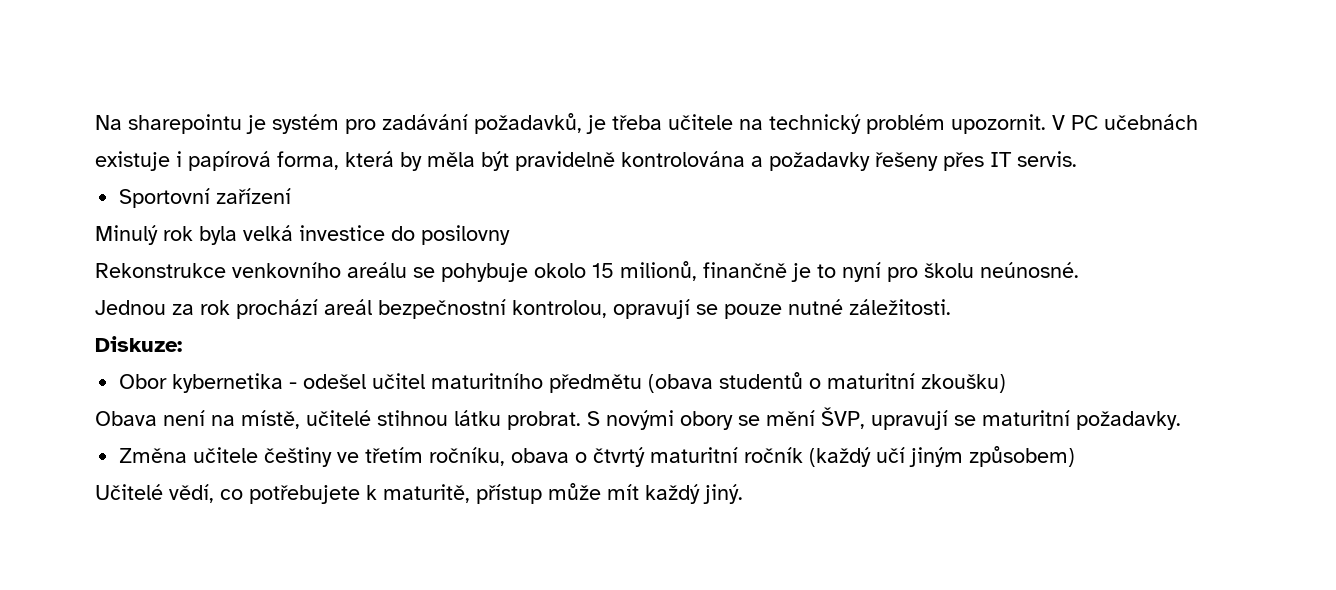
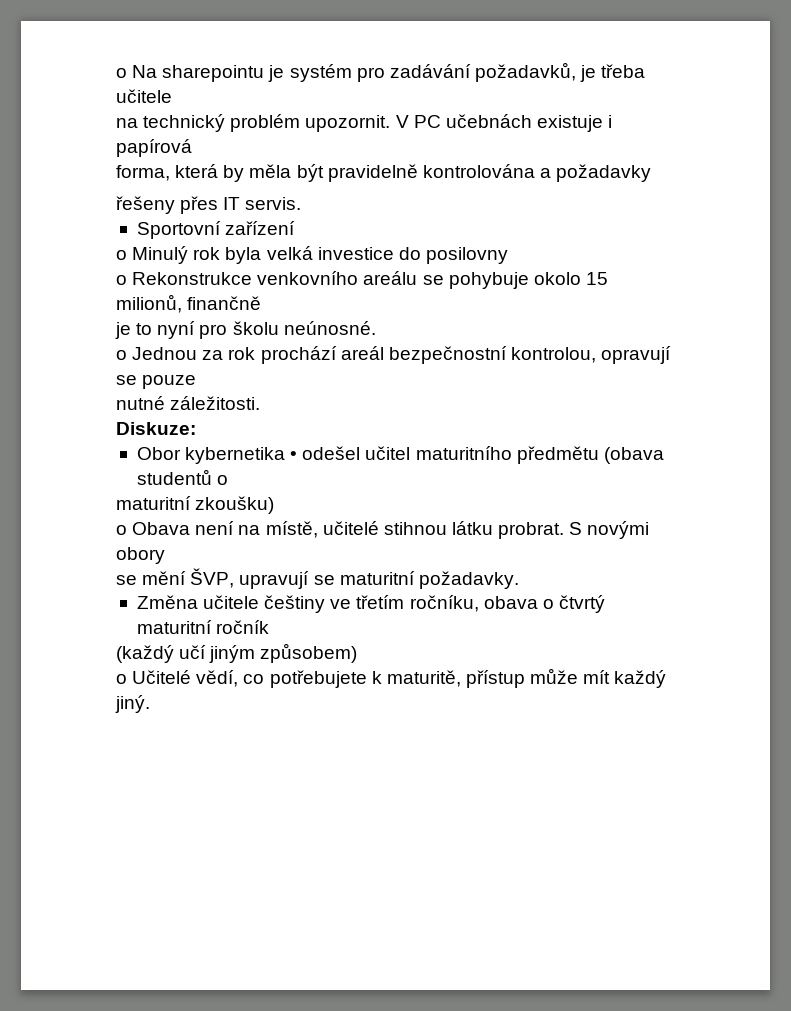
(95, 122) none -> [116,68,127,78] o
(733, 122) none -> (172, 96) //
(271, 161) none -> (192, 148) //
(870, 161) none -> (652, 173) //
(292, 196) none -> [116,250,127,260] o
(510, 235) none -> [116,275,127,285] o
(787, 270) none -> (262, 303) //
(1079, 270) none -> [116,350,127,360] o
(782, 311) none -> (197, 382) //
[289,382,298,389] - -> [290,451,298,460] •
(822, 383) none -> (229, 480) //
(1007, 383) none -> [116,525,127,535] o
(733, 420) none -> (165, 555) //
(804, 455) none -> (270, 627) //
(1076, 456) none -> [116,674,127,684] o

